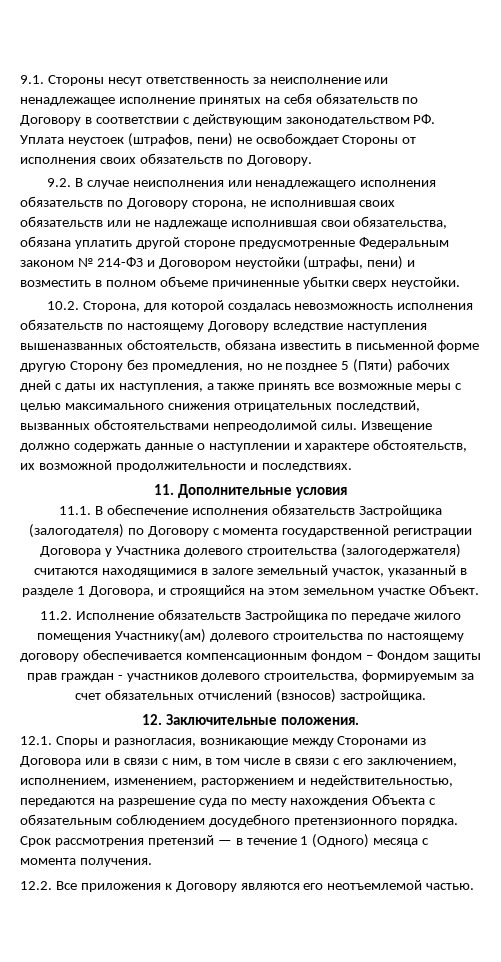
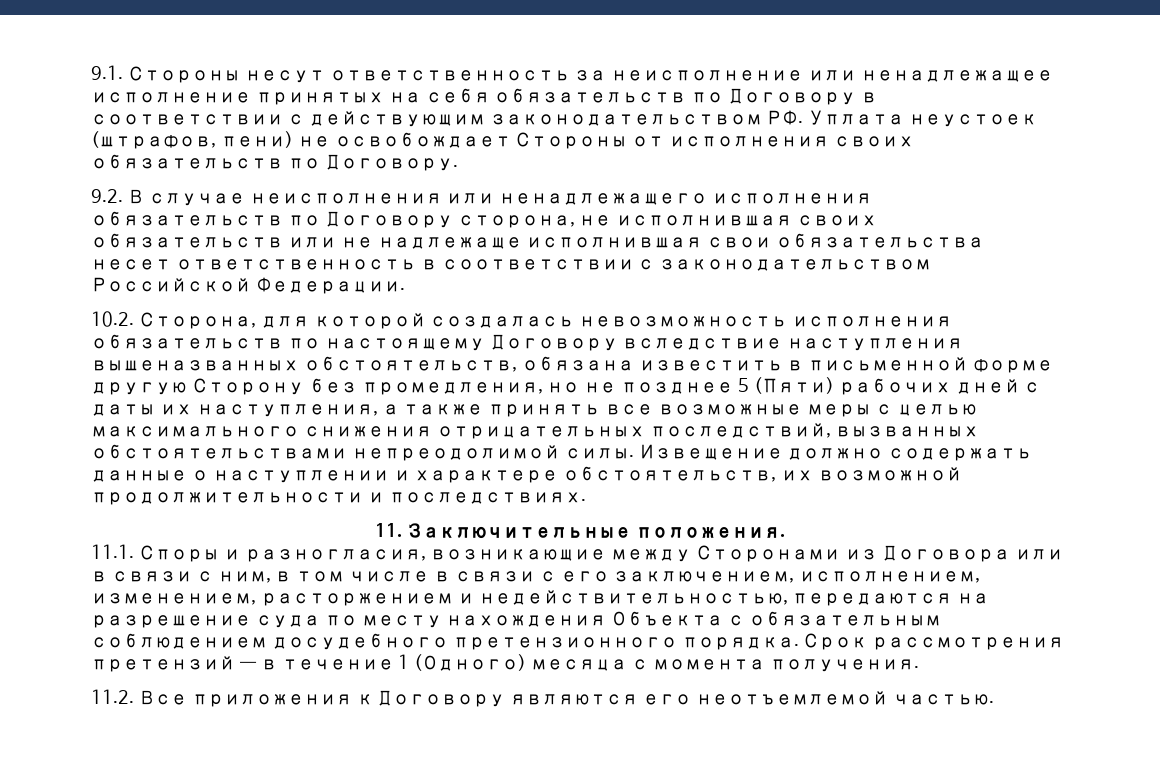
[353,216,448,229] [20,236,449,249] [20,256,416,270] [20,276,461,289] обязательства, обязана уплатить другой стороне предусмотренные Федеральным законом № 214-ФЗ и Договором неустойки (штрафы, пени) и возместить в полном объеме причиненные убытки сверх неустойки. -> [776,233,985,248] [91,259,932,271] [91,277,405,294] обязательства несет ответственность в соответствии с законодательством Российской Федерации.
[177,484,347,498] [59,504,442,517] [28,524,473,538] [40,544,461,558] [34,565,467,577] [22,584,479,597] [39,609,462,622] [37,629,464,643] [20,649,481,662] [26,670,475,682] [75,689,426,703] [142,714,163,725] Дополнительные условия // 11.1. В обеспечение исполнения обязательств Застройщика (залогодателя) по Договору с момента государственной регистрации Договора у Участника долевого строительства (залогодержателя) считаются находящимися в залоге земельный участок, указанный в разделе 1 Договора, и строящийся на этом земельном участке Объект. // 11.2. Исполнение обязательств Застройщика по передаче жилого помещения Участнику(ам) долевого строительства по настоящему договору обеспечивается компенсационным фондом – Фондом защиты прав граждан - участников долевого строительства, формируемым за счет обязательных отчислений (взносов) застройщика. // 12. -> (403, 530) none
[20,736,52,745] 12.1. -> [91,544,134,559] 11.1.
[20,881,52,890] 12.2. -> [91,689,134,704] 11.2.

